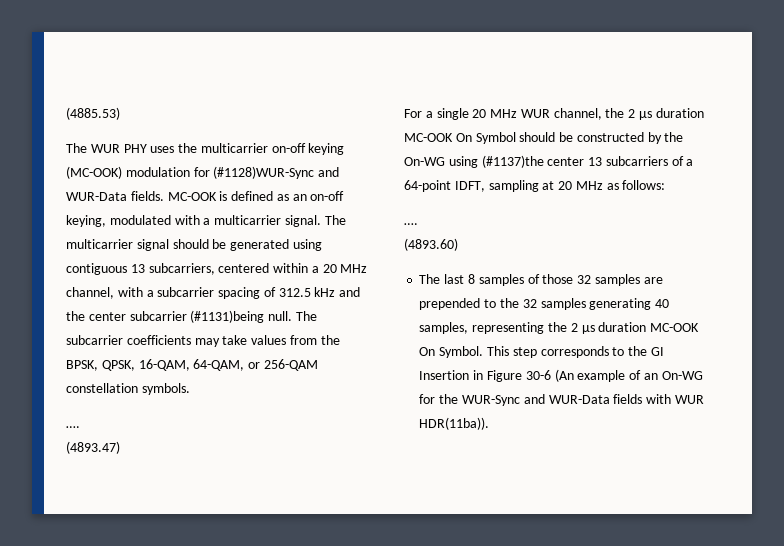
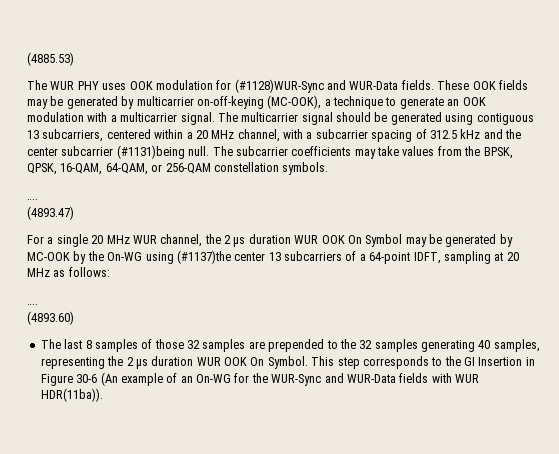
[178,143,345,155] [66,166,122,179] the multicarrier on-off keying (MC-OOK) -> [129,81,153,90] OOK
[167,191,345,201] [66,215,171,227] MC-OOK is defined as an on-off keying, modulated -> [437,80,528,90] [27,95,486,109] [27,112,84,122] These OOK fields may be generated by multicarrier on-off-keying (MC-OOK), a technique to generate an OOK modulation
[404,132,644,144] MC-OOK On Symbol should be constructed -> [294,234,513,247] [27,252,70,261] WUR OOK On Symbol may be generated by MC-OOK
[650,323,700,332] MC-OOK -> [196,357,247,366] WUR OOK

